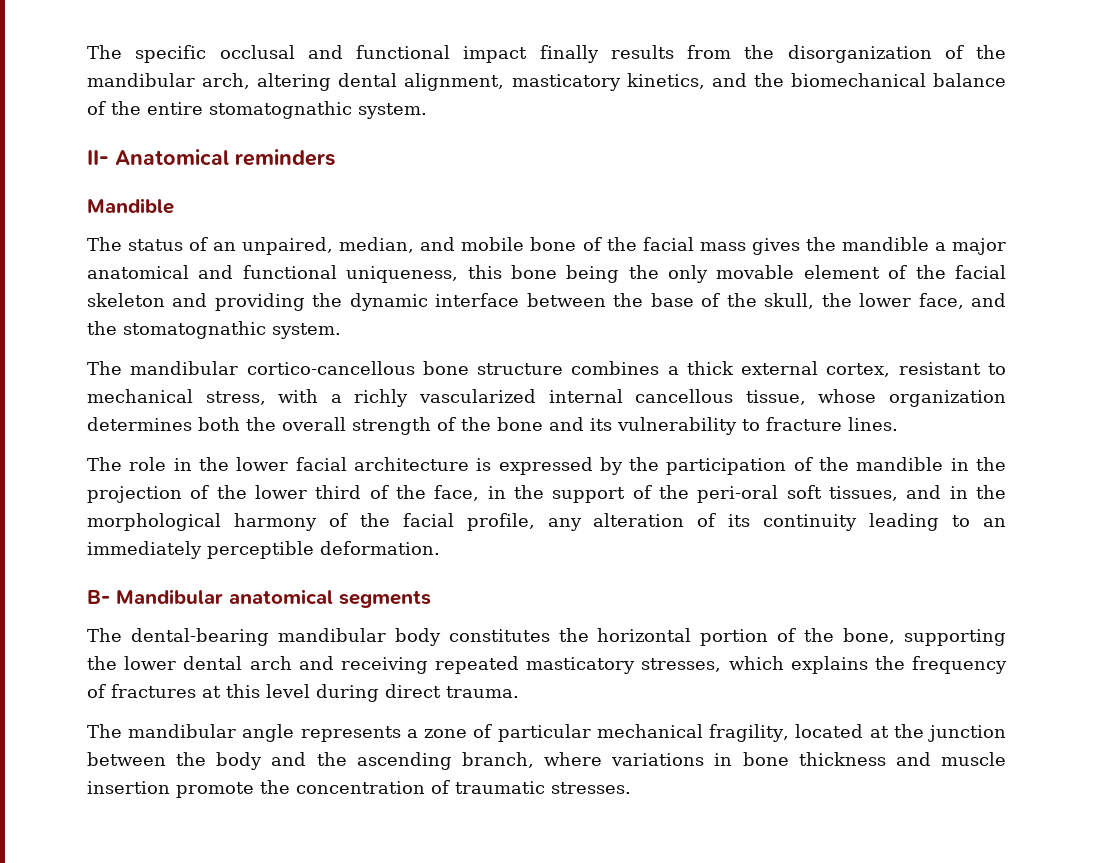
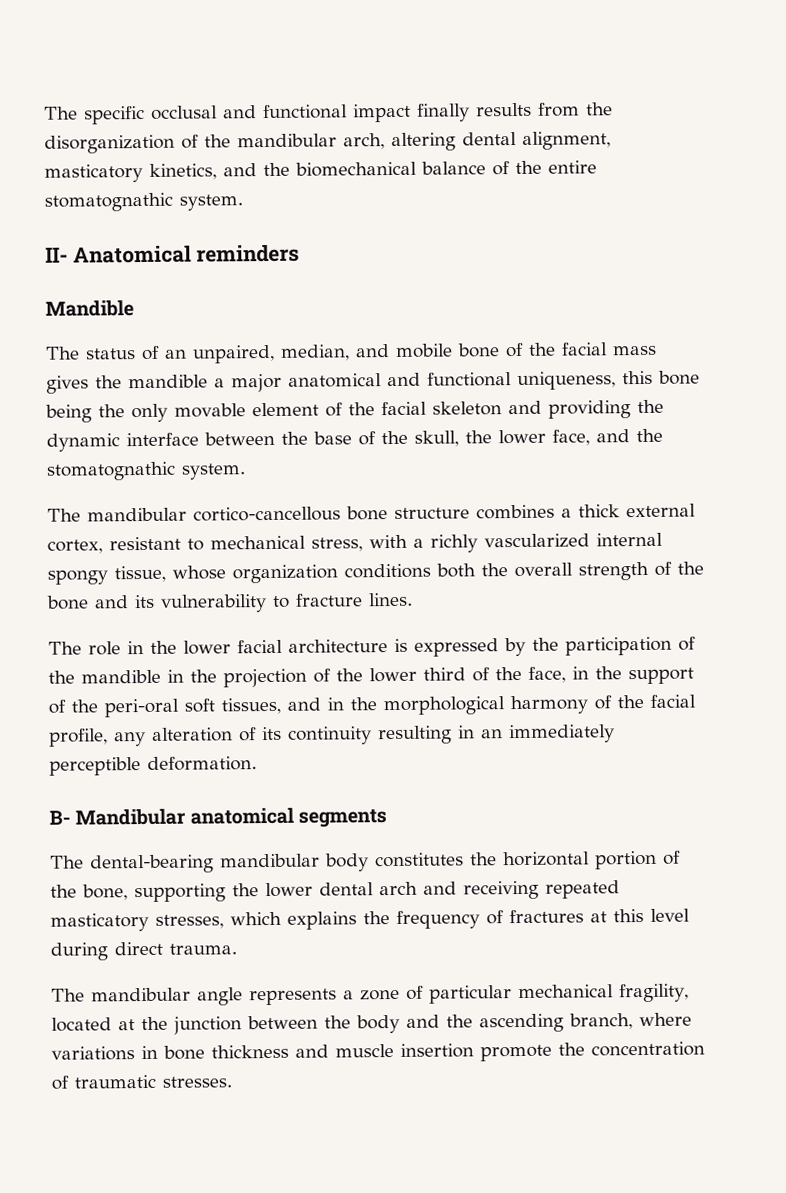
[635,389,734,403] cancellous -> [47,569,108,585] spongy
[87,417,192,431] determines -> [344,563,431,579] conditions
[869,513,971,531] leading to -> [378,725,475,745] resulting in

